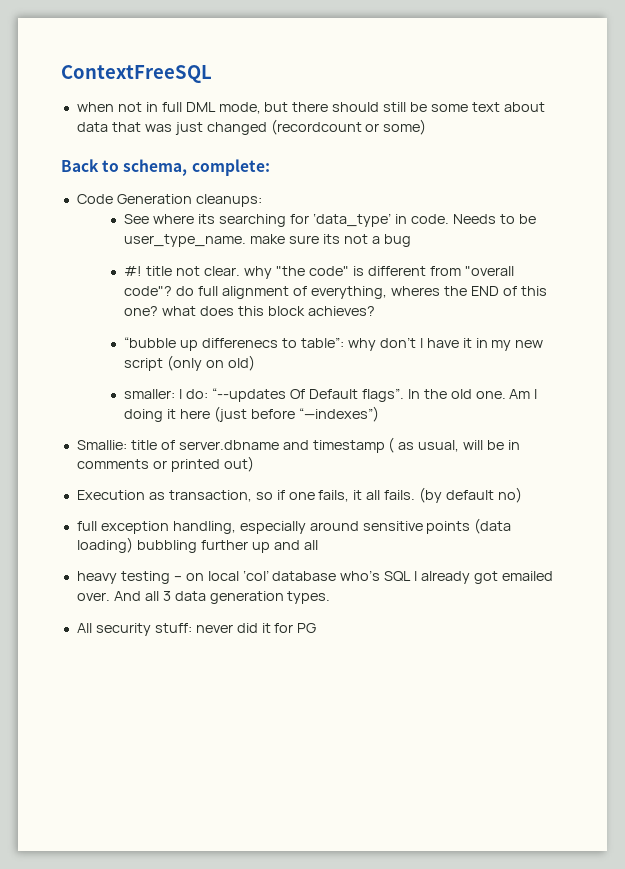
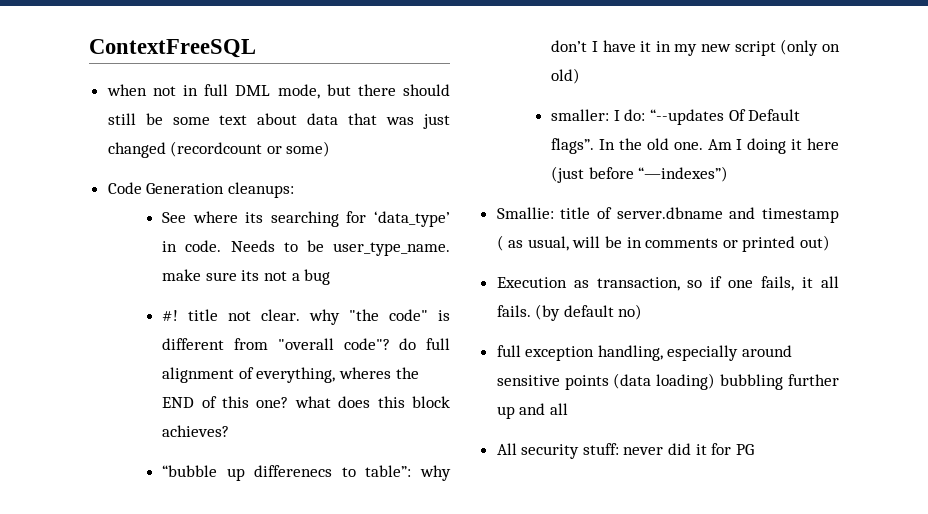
[61,159,270,176] // Back to schema, complete: -> (331, 149) none
[76,570,553,584] [76,591,331,604] // heavy testing – on local ‘col’ database who’s SQL I already got emailed over. And all 3 data generation types. -> (568, 409) none

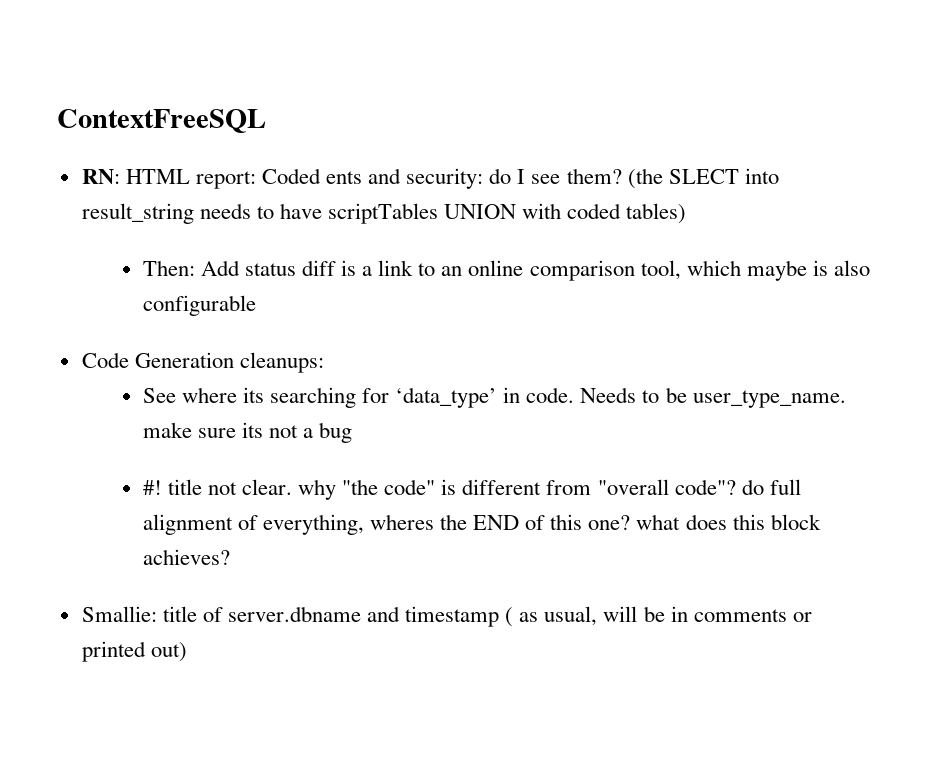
[106,84,450,99] [107,113,451,129] [107,141,331,158] when not in full DML mode, but there should still be some text about data that was just changed (recordcount or some) -> [81,168,779,189] [81,203,687,224] [142,260,870,281] [142,295,256,316] RN: HTML report: Coded ents and security: do I see them? (the SLECT into result_string needs to have scriptTables UNION with coded tables) // Then: Add status diff is a link to an online comparison tool, which maybe is also configurable
[162,465,452,481] [551,39,840,56] [551,68,581,84] [551,109,801,125] [551,138,839,154] [551,166,729,183] // “bubble up differenecs to table”: why don’t I have it in my new script (only on old) // smaller: I do: “--updates Of Default flags”. In the old one. Am I doing it here (just before “—indexes”) -> (230, 557) none
[496,276,839,291] [496,304,643,321] [496,345,793,361] [496,373,839,390] [496,403,568,419] [496,443,754,459] // Execution as transaction, so if one fails, it all fails. (by default no) // full exception handling, especially around sensitive points (data loading) bubbling further up and all // All security stuff: never did it for PG -> (187, 652) none

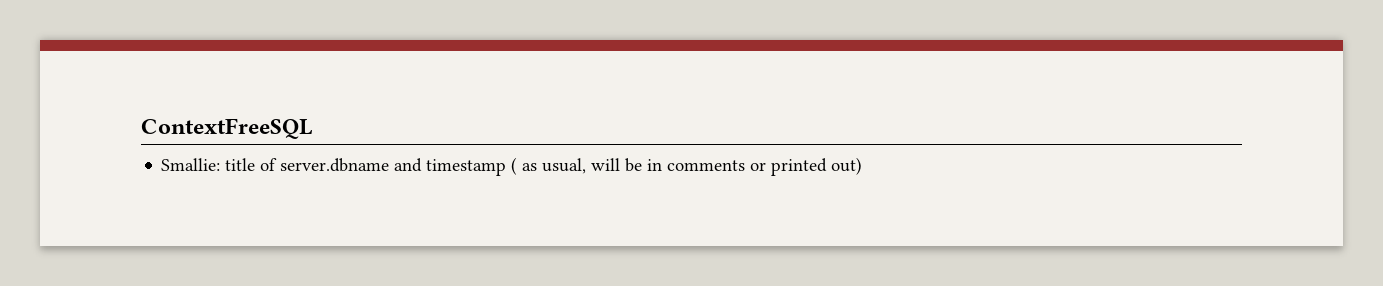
[81,168,779,189] [81,203,687,224] [142,260,870,281] [142,295,256,316] [81,352,324,373] [142,387,846,408] [142,422,353,443] [142,479,801,500] [142,514,821,535] [142,549,230,565] // RN: HTML report: Coded ents and security: do I see them? (the SLECT into result_string needs to have scriptTables UNION with coded tables) // Then: Add status diff is a link to an online comparison tool, which maybe is also configurable // Code Generation cleanups: // See where its searching for ‘data_type’ in code. Needs to be user_type_name. make sure its not a bug // #! title not clear. why "the code" is different from "overall code"? do full alignment of everything, wheres the END of this one? what does this block achieves? -> (313, 128) none

